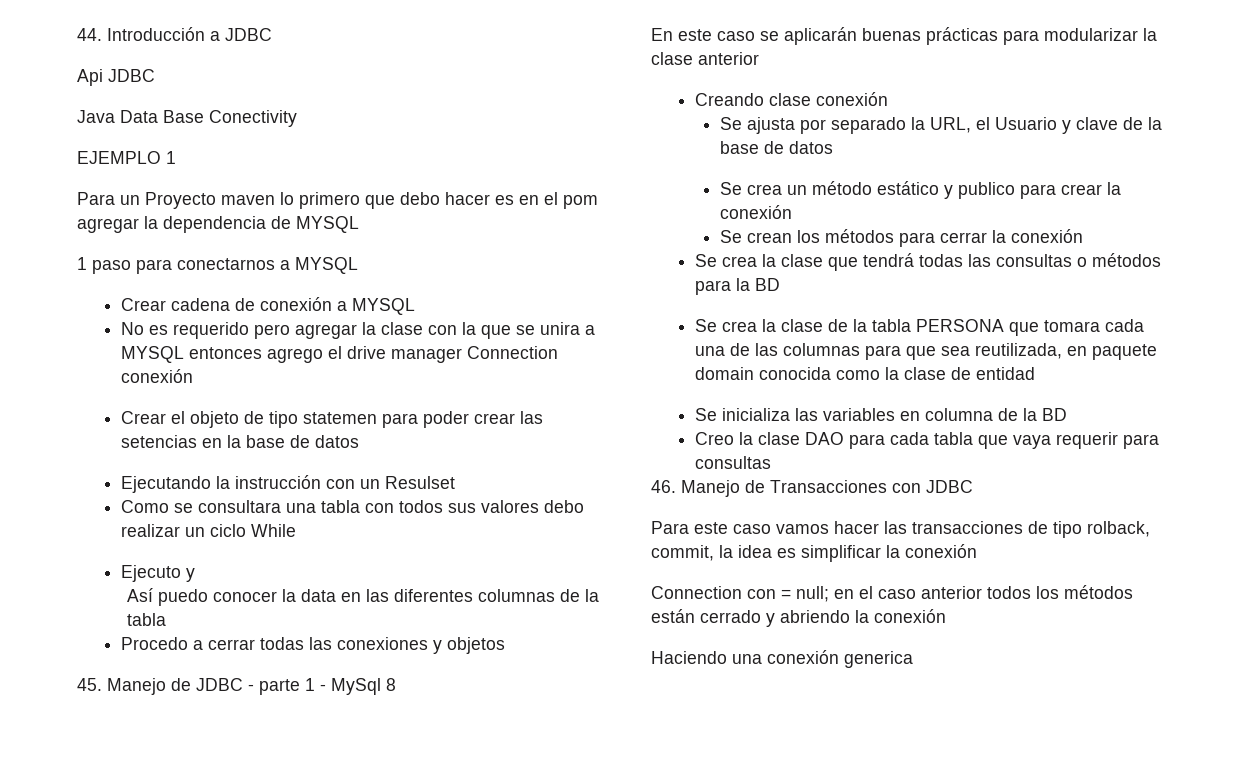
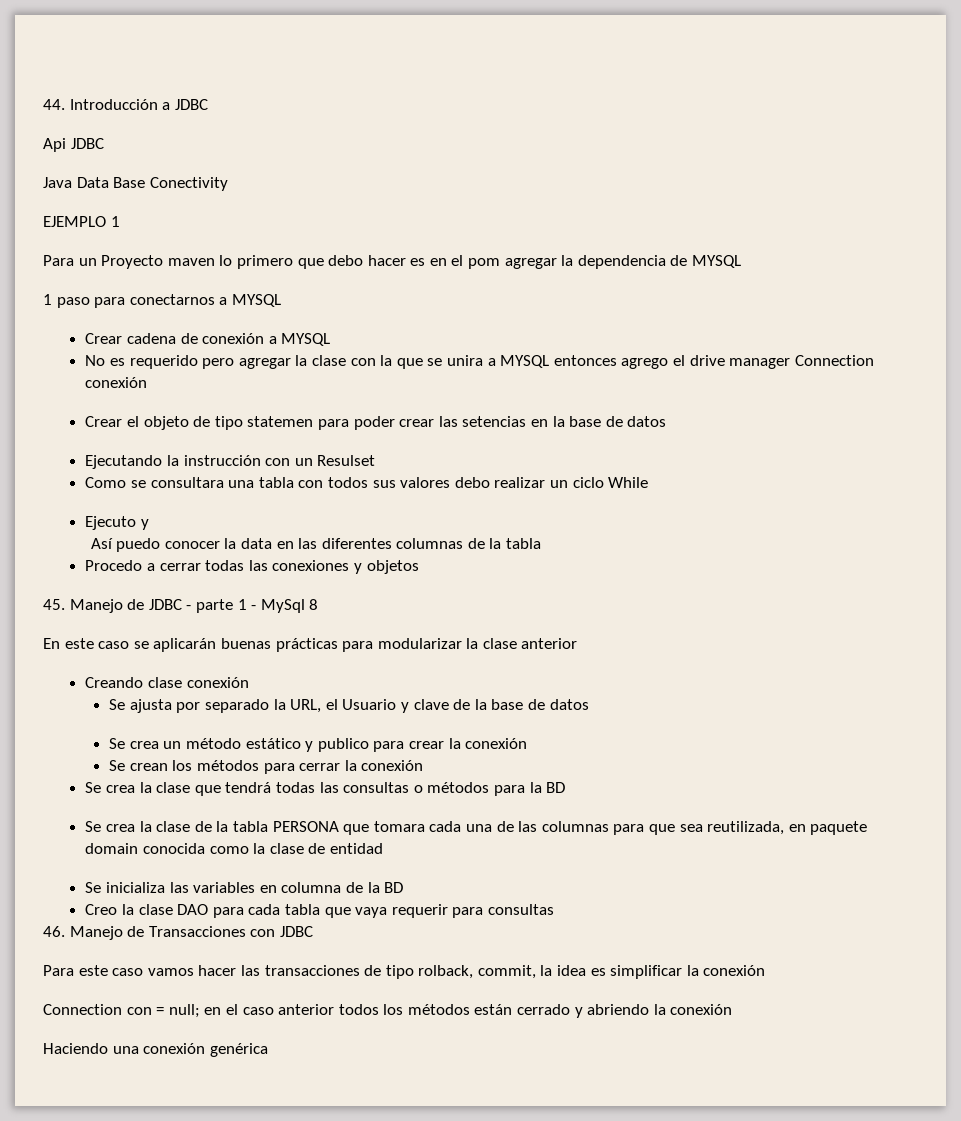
[844,651,913,668] generica -> [209,1043,268,1057] genérica

